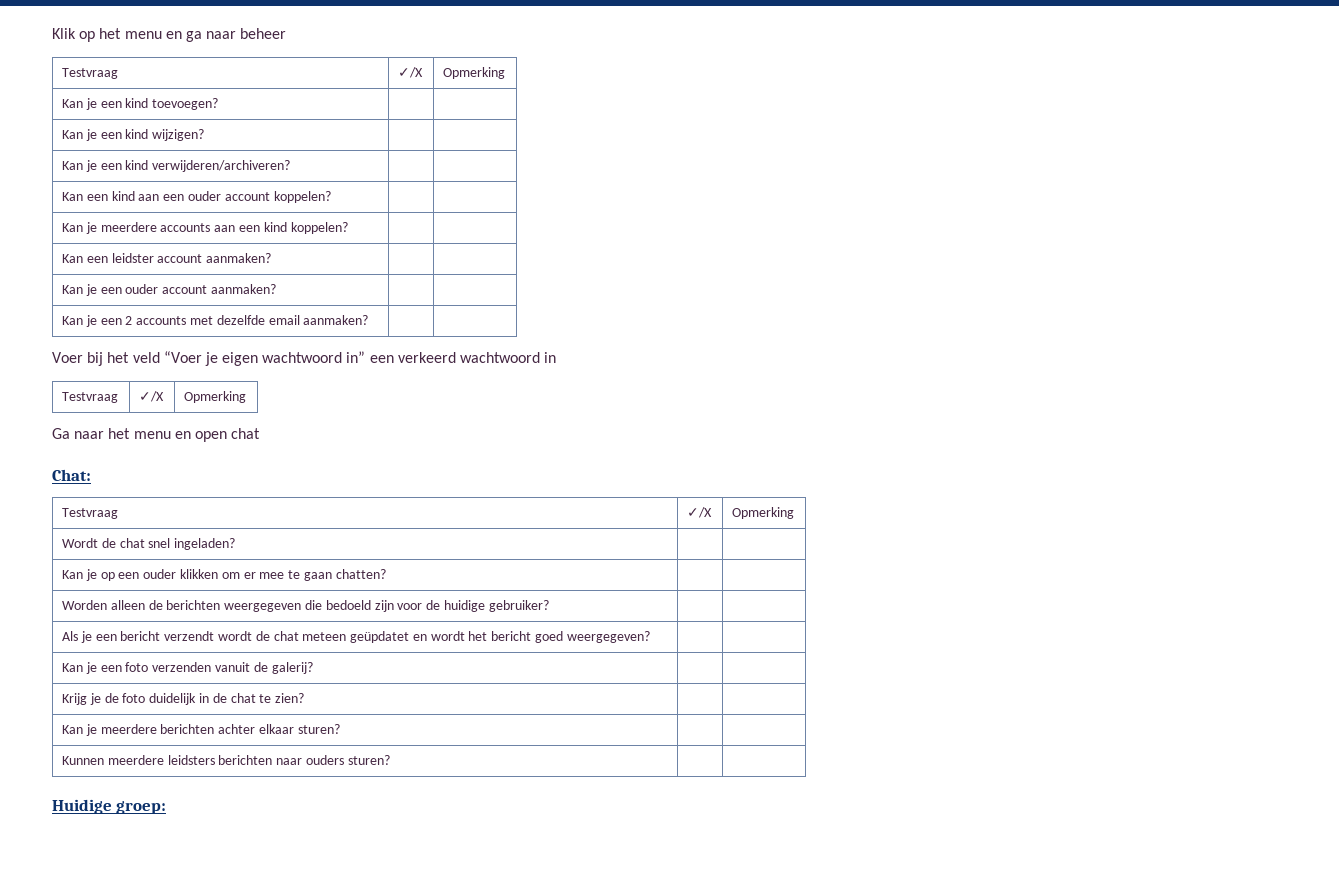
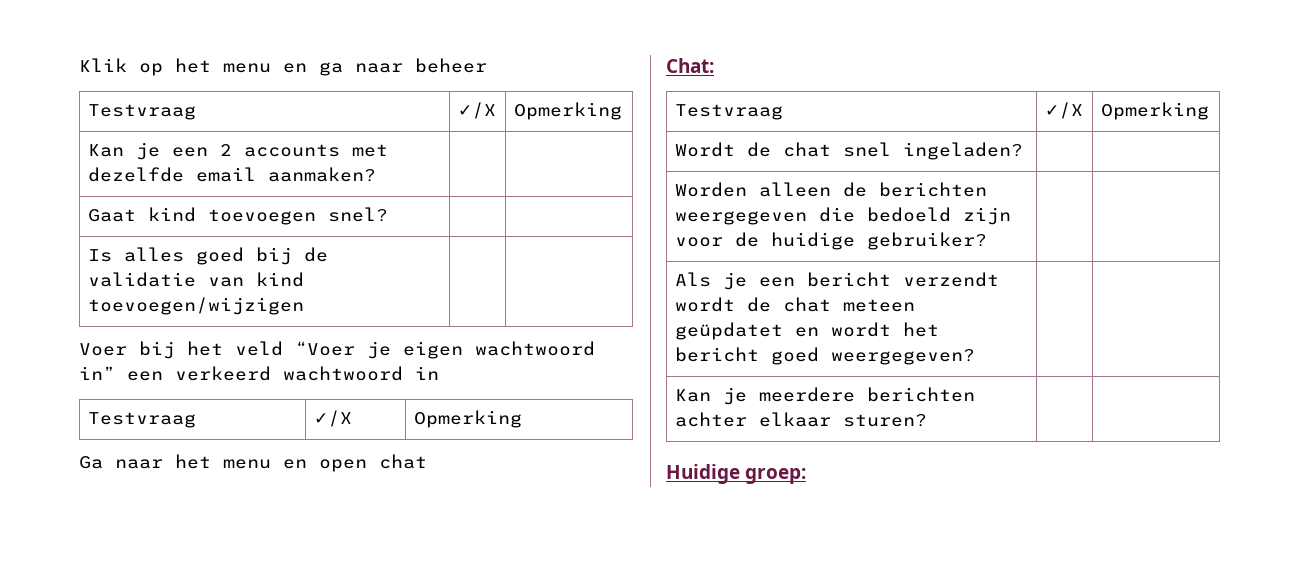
[62,98,219,110] [62,129,205,141] [62,160,291,172] [62,191,331,203] [62,222,348,234] [62,253,272,263] [62,284,276,296] // Kan je een kind toevoegen? | | // Kan je een kind wijzigen? | | // Kan je een kind verwijderen/archiveren? | | // Kan een kind aan een ouder account koppelen? | | // Kan je meerdere accounts aan een kind koppelen? | | // Kan een leidster account aanmaken? | | // Kan je een ouder account aanmaken? | | -> (622, 111) none
(369, 320) none -> [87,207,388,225] [87,247,328,265] [87,272,304,287] [87,297,304,315] // Gaat kind toevoegen snel? | | // Is alles goed bij de validatie van kind toevoegen/wijzigen | |
[62,569,386,581] // Kan je op een ouder klikken om er mee te gaan chatten? | | -> (1023, 151) none
[62,662,313,674] [62,693,305,705] // Kan je een foto verzenden vanuit de galerij? | | // Krijg je de foto duidelijk in de chat te zien? | | -> (975, 357) none
[62,755,390,765] // Kunnen meerdere leidsters berichten naar ouders sturen? | | -> (927, 420) none

